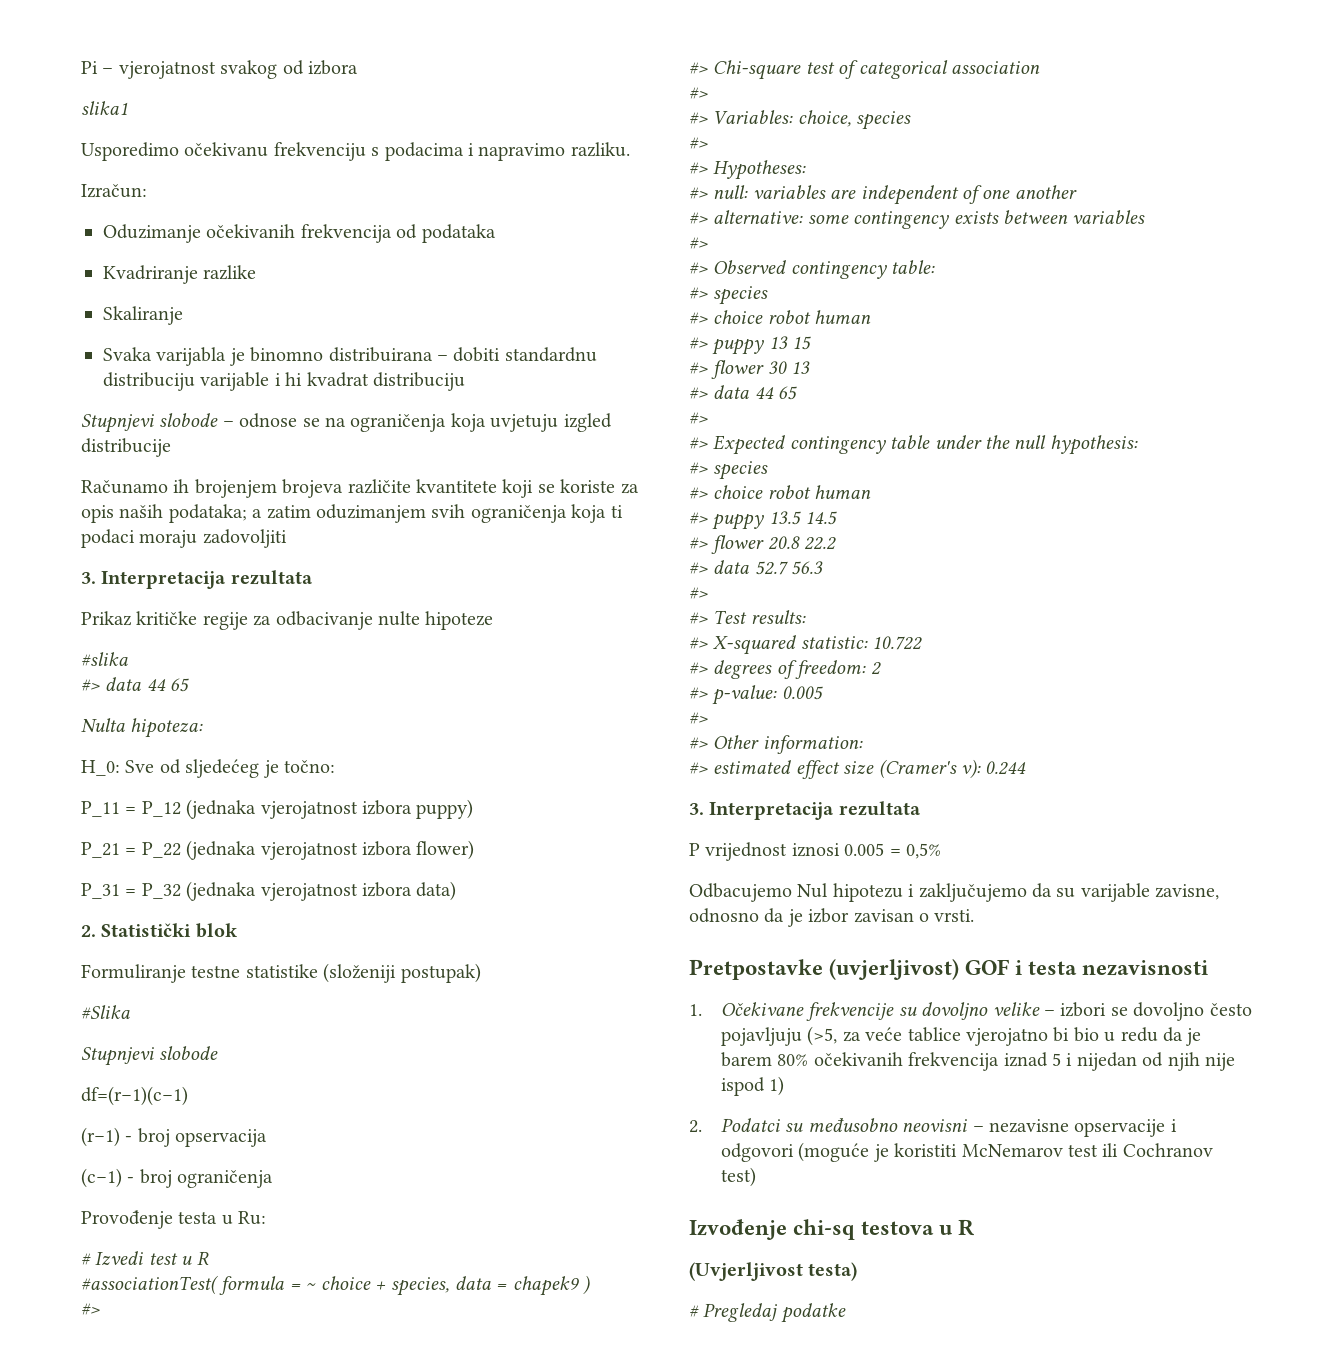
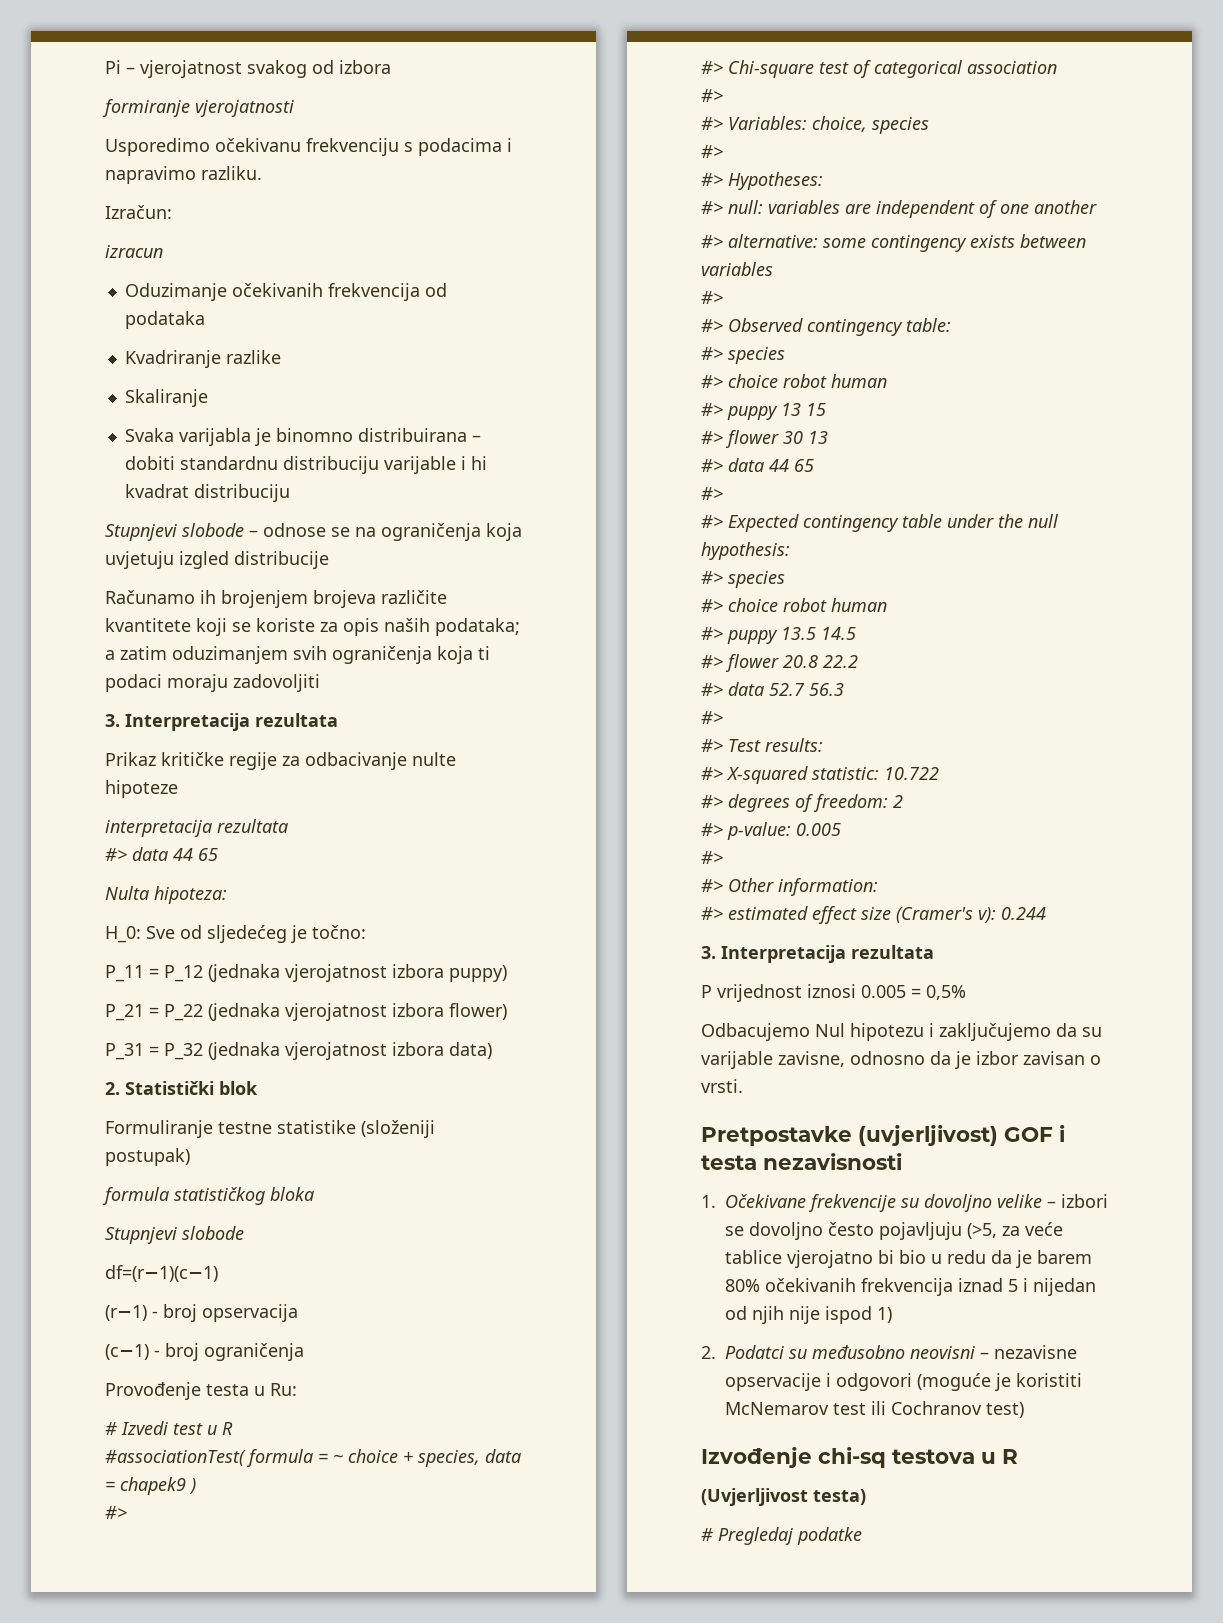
[81,101,128,115] slika1 -> [102,99,294,117] formiranje vjerojatnosti
(147, 191) none -> [105,245,163,258] // izracun
[81,652,128,666] #slika -> [105,819,288,837] interpretacija rezultata
[81,1005,130,1019] #Slika -> [102,1187,314,1205] formula statističkog bloka

